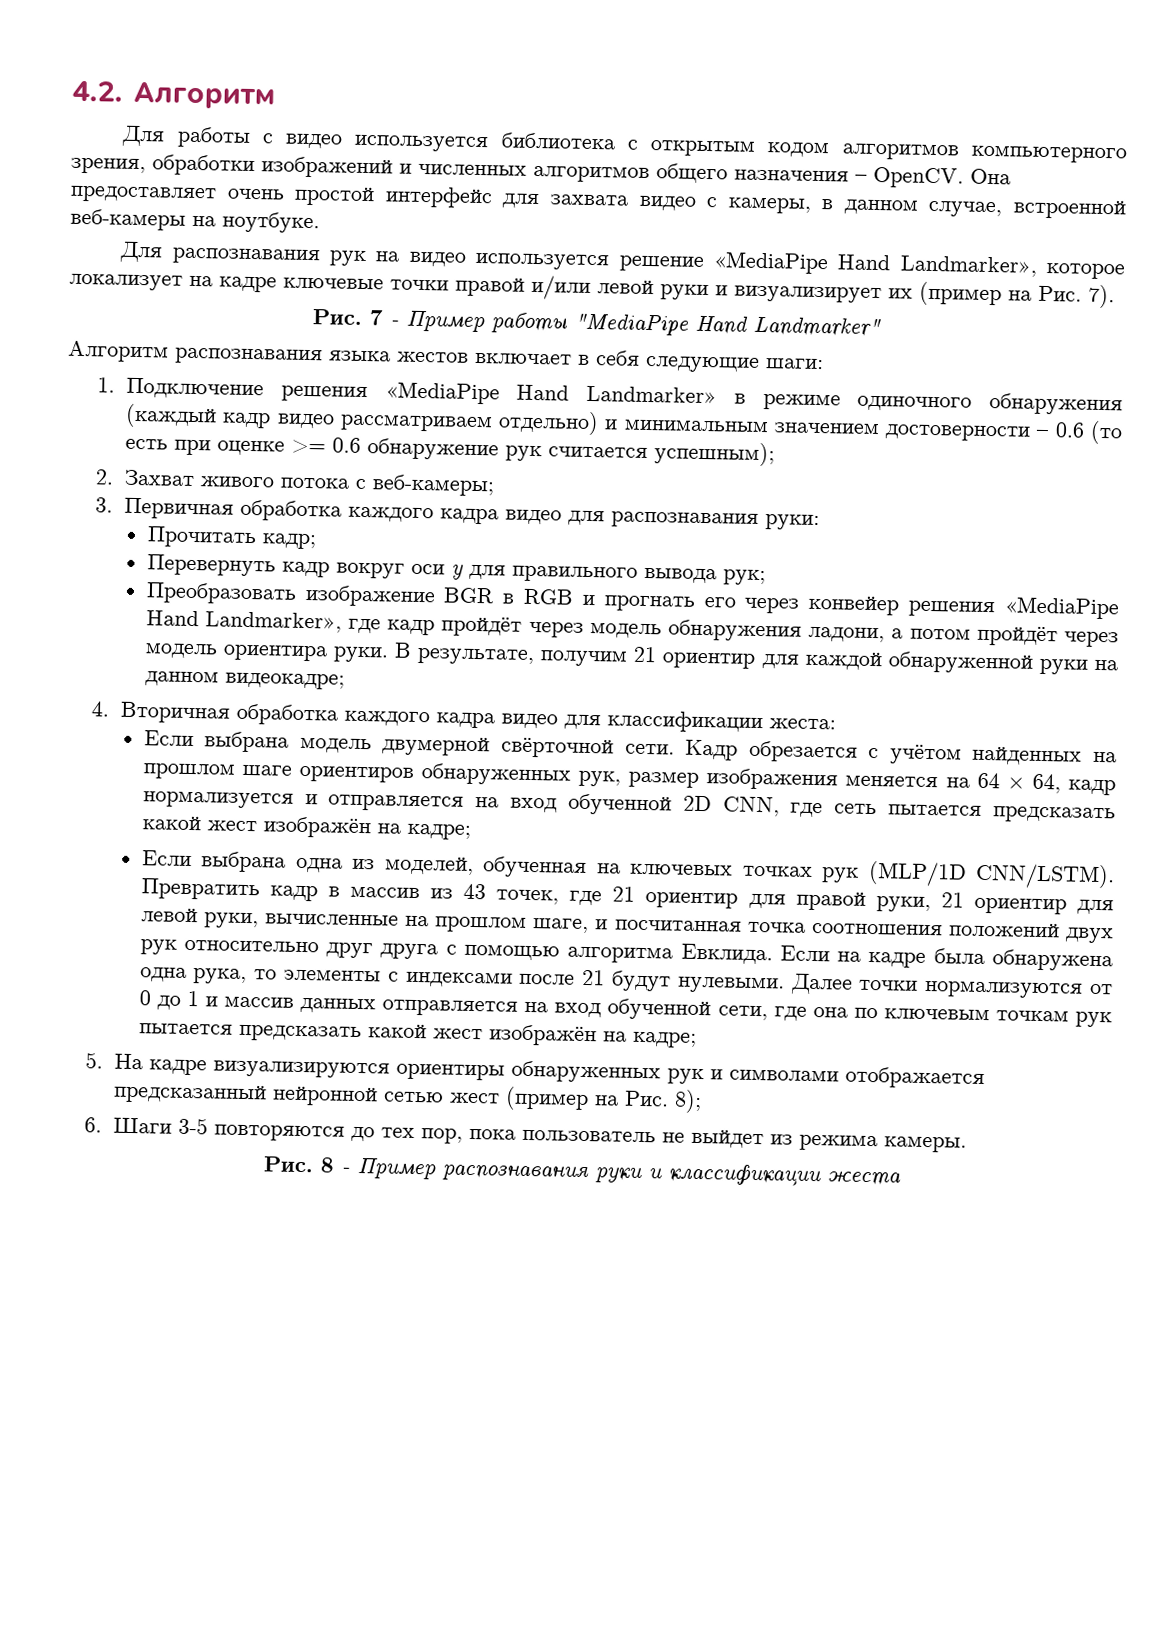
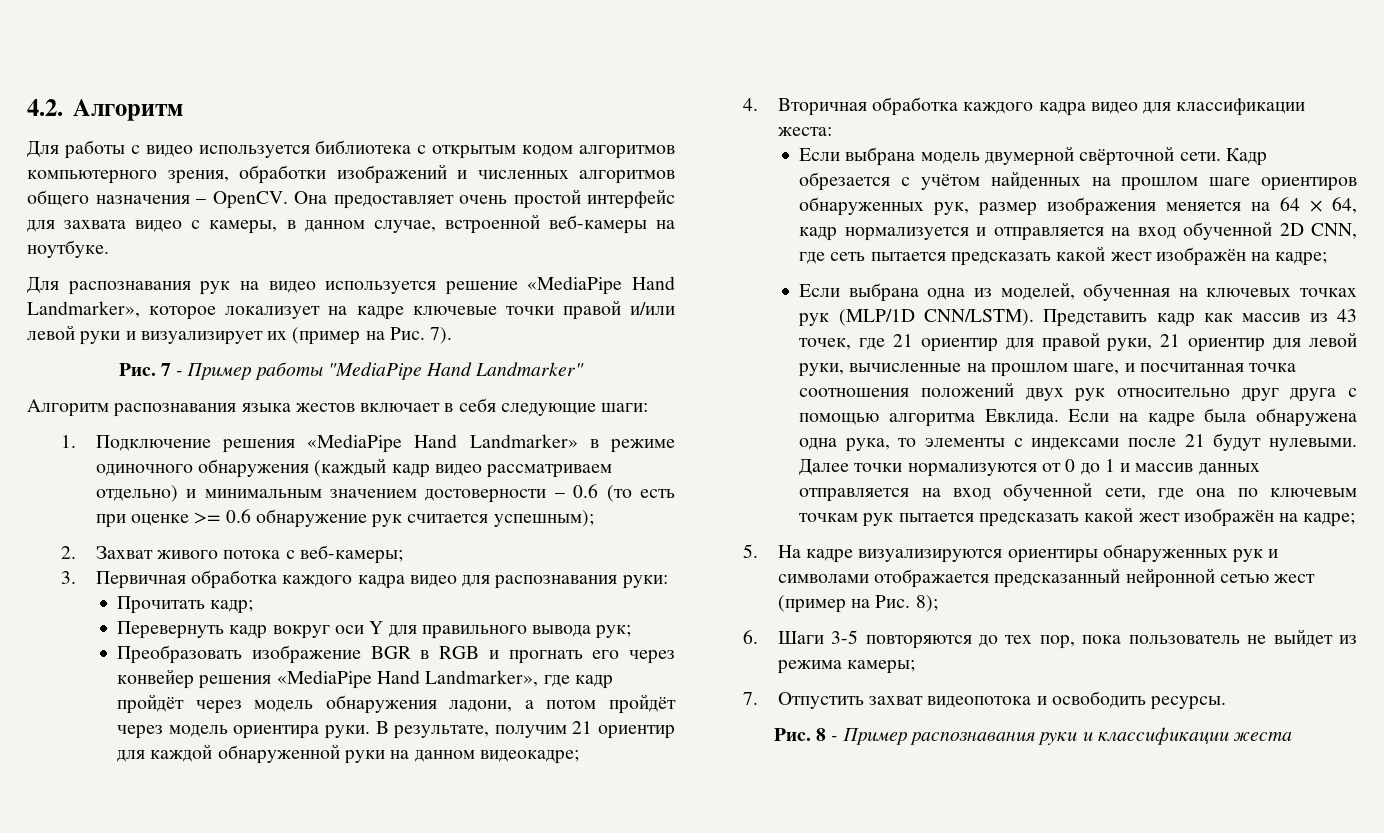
[450,564,464,580] y -> [369,621,384,634] Y
[140,878,340,902] Превратить кадр в -> [1043,309,1233,327] Представить кадр как
[884,1136,968,1153] камеры. -> [846,660,915,674] [743,691,1227,710] камеры; // 7. Отпустить захват видеопотока и освободить ресурсы.

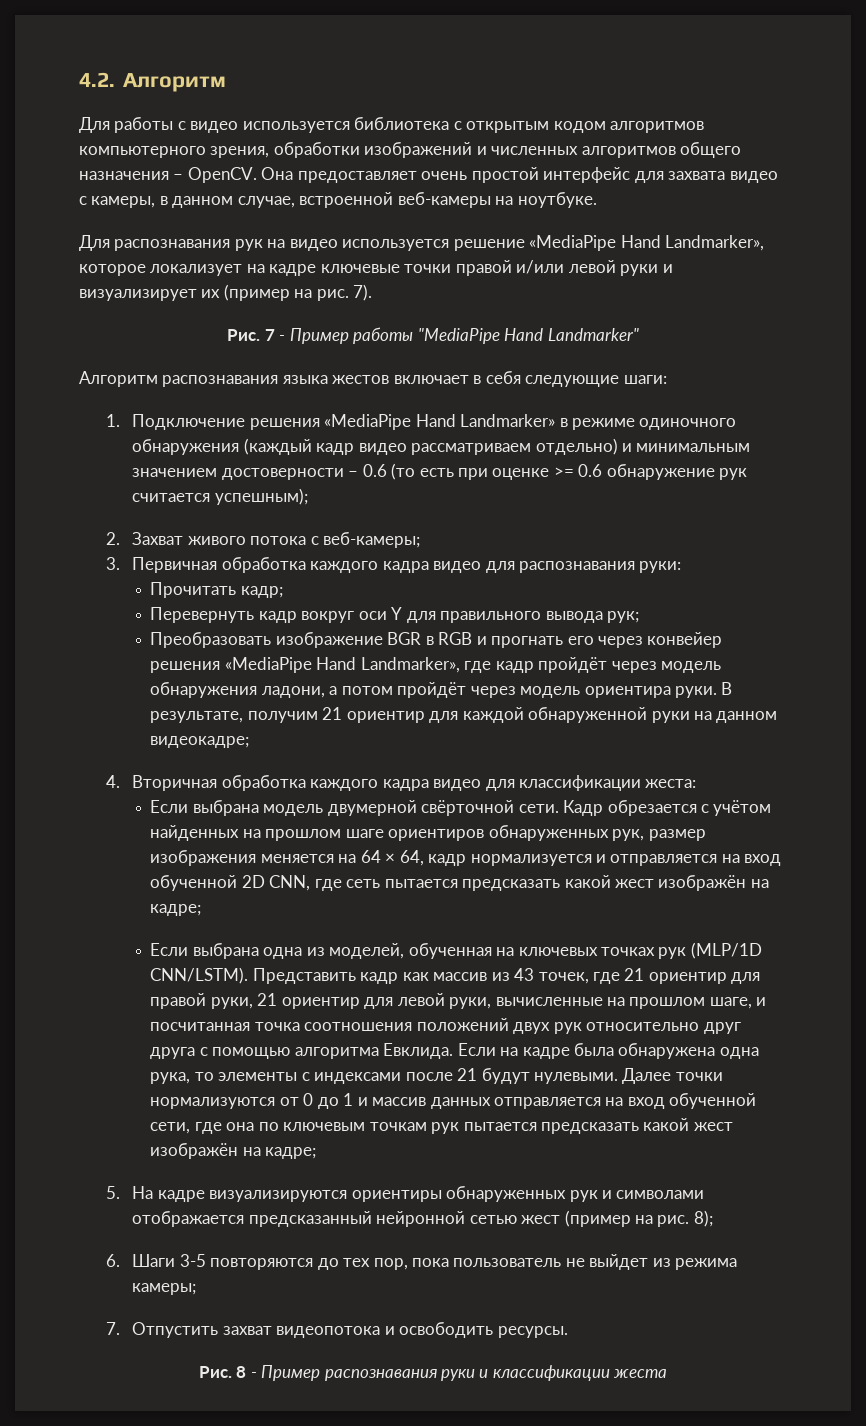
[389,327,425,340] Рис. -> [316,289,349,301] рис.
[875,595,911,608] Рис. -> [657,1215,690,1227] рис.

